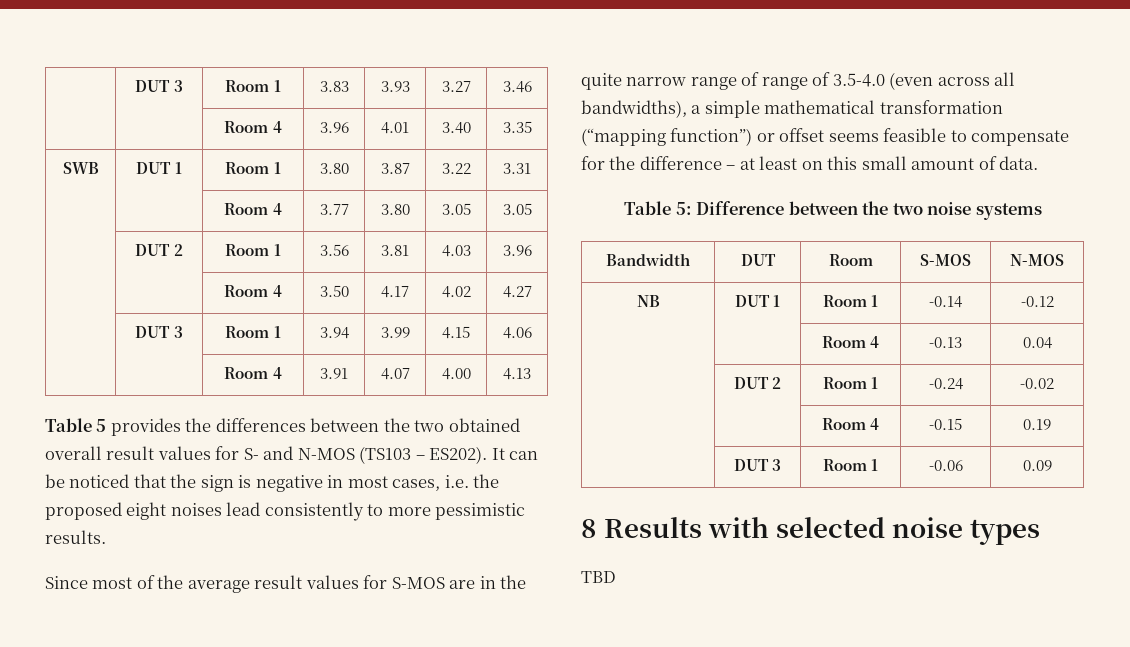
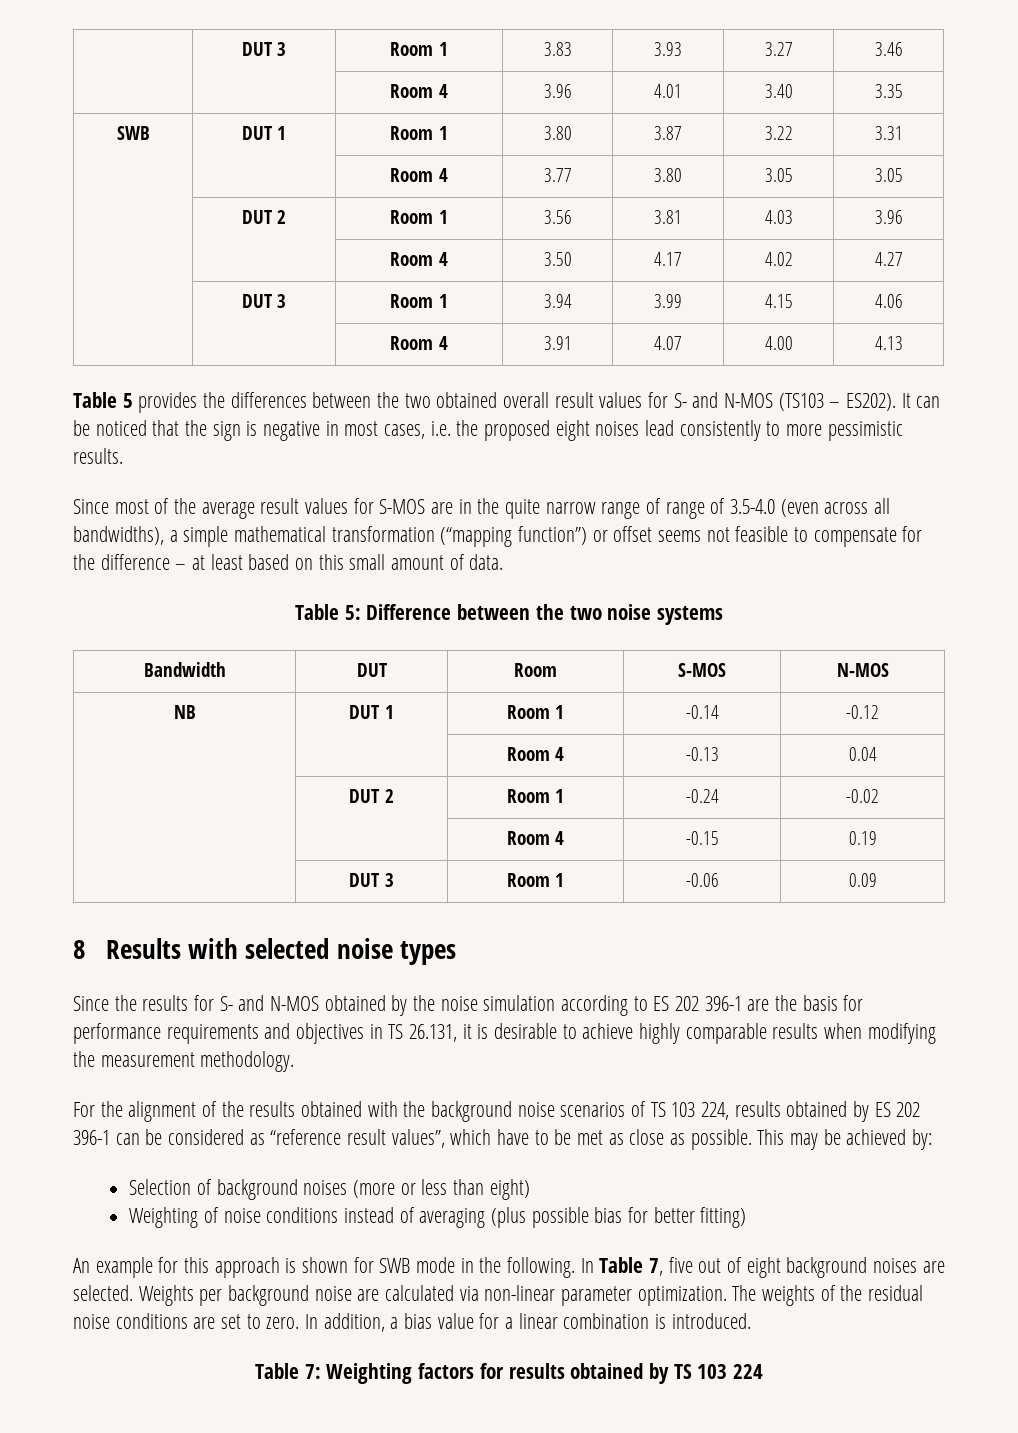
(879, 137) none -> [706,527,730,542] not
(798, 163) none -> [248,554,290,570] based
[581,571,616,583] TBD -> [73,995,864,1016] [73,1023,936,1044] [73,1051,295,1072] [73,1101,921,1122] [73,1129,933,1150] [129,1179,530,1200] [129,1207,747,1228] [73,1257,945,1278] [73,1285,924,1306] [73,1313,751,1332] [255,1363,763,1384] Since the results for S- and N-MOS obtained by the noise simulation according to ES 202 396-1 are the basis for performance requirements and objectives in TS 26.131, it is desirable to achieve highly comparable results when modifying the measurement methodology. // For the alignment of the results obtained with the background noise scenarios of TS 103 224, results obtained by ES 202 396-1 can be considered as “reference result values”, which have to be met as close as possible. This may be achieved by: // Selection of background noises (more or less than eight) // Weighting of noise conditions instead of averaging (plus possible bias for better fitting) // An example for this approach is shown for SWB mode in the following. In Table 7, five out of eight background noises are selected. Weights per background noise are calculated via non-linear parameter optimization. The weights of the residual noise conditions are set to zero. In addition, a bias value for a linear combination is introduced. // Table 7: Weighting factors for results obtained by TS 103 224

